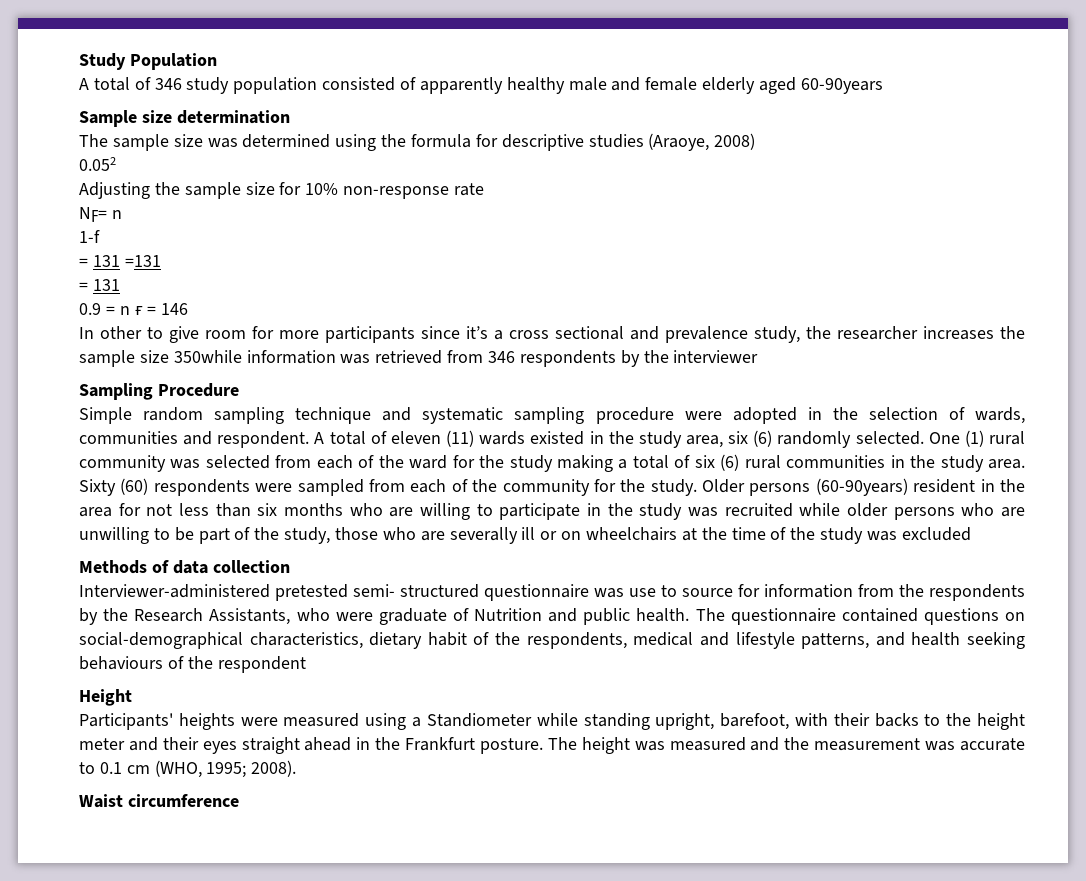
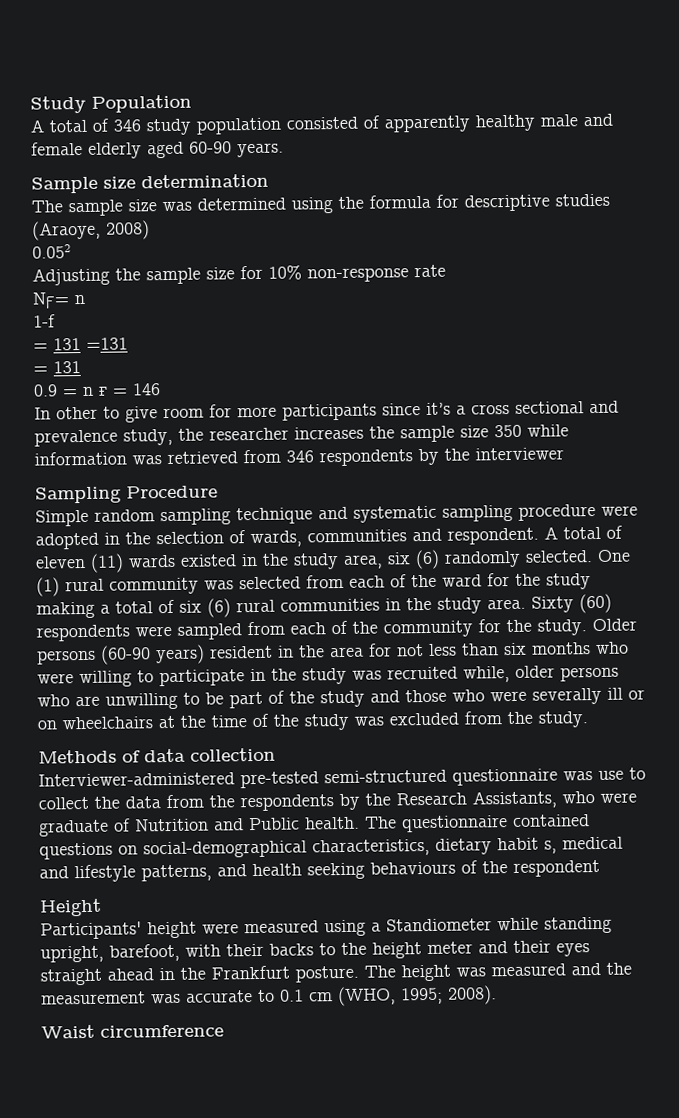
[800,78,883,94] 60-90years -> [189,141,284,158] 60-90 years.
[173,350,242,363] 350while -> [494,424,569,438] 350 while
[815,478,908,496] (60-90years) -> [100,644,205,665] (60-90 years)
[389,507,414,517] are -> [37,673,74,684] were
[799,503,841,516] while -> [463,666,510,683] while,
[284,527,331,544] study, -> [320,690,400,708] study and
[420,531,445,541] are -> [490,690,527,702] were
(971, 534) none -> [464,711,588,728] from the study.
[275,584,479,601] pretested semi- structured -> [240,769,447,789] pre-tested semi-structured
[682,584,853,598] source for information -> [38,796,161,810] collect the data
[583,608,631,625] public -> [249,817,300,831] Public
[473,632,627,649] of the respondents, -> [544,840,557,854] s,
[178,713,235,730] heights -> [147,921,197,939] height

